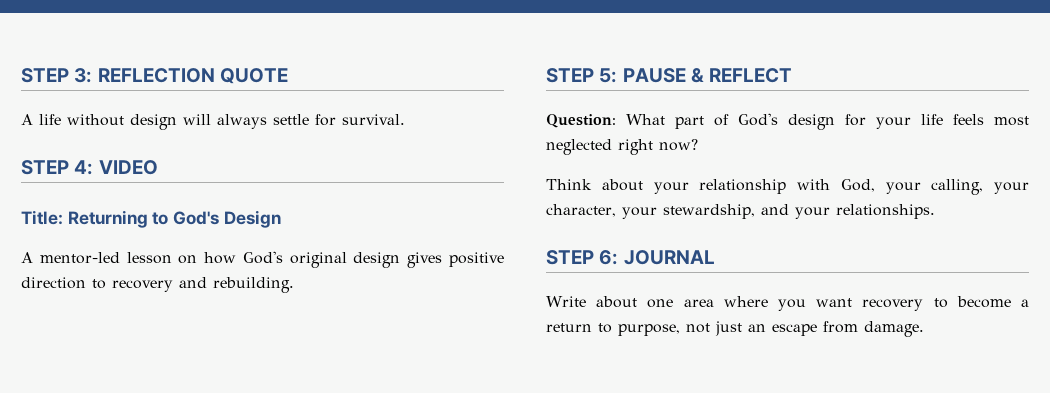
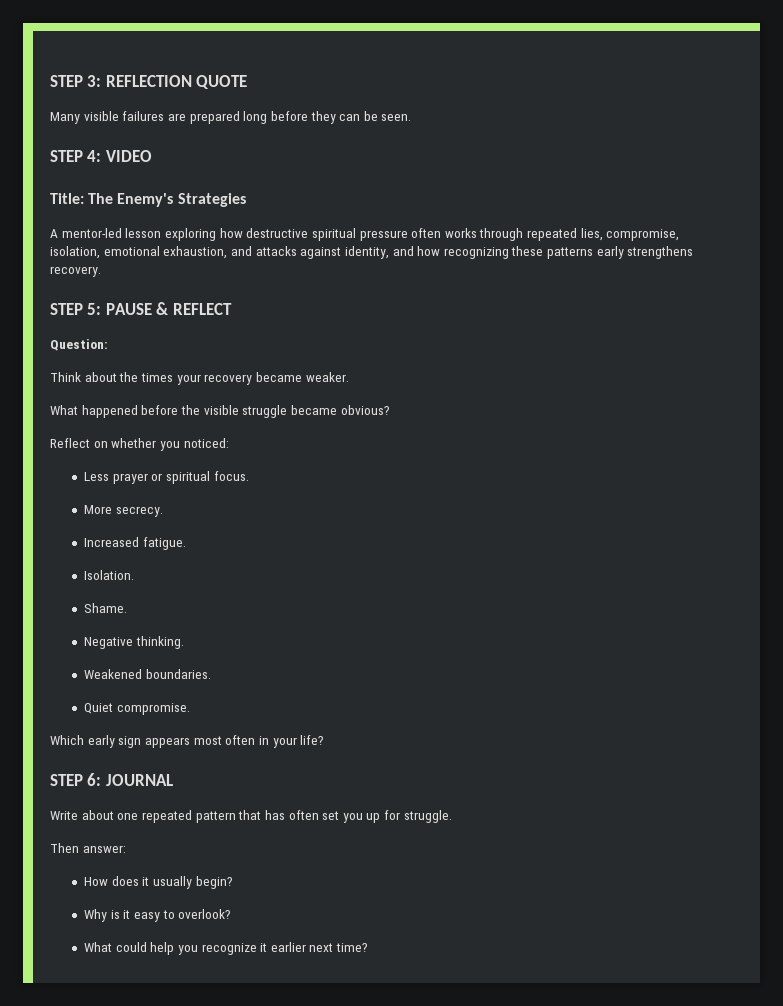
[21,114,405,130] A life without design will always settle for survival. -> [50,111,412,124] Many visible failures are prepared long before they can be seen.
[67,210,281,228] Returning to God's Design -> [88,193,246,207] The Enemy's Strategies
[178,251,504,268] [21,277,294,293] on how God's original design gives positive direction to recovery and rebuilding. -> [164,228,680,241] [50,246,694,259] [50,266,101,277] exploring how destructive spiritual pressure often works through repeated lies, compromise, isolation, emotional exhaustion, and attacks against identity, and how recognizing these patterns early strengthens recovery.
[626,113,1029,130] [546,139,698,155] [546,179,1029,195] [546,204,935,219] What part of God's design for your life feels most neglected right now? // Think about your relationship with God, your calling, your character, your stewardship, and your relationships. -> [50,372,349,385] [50,405,390,418] [50,438,229,451] [83,471,249,484] [83,505,163,517] [83,537,186,550] [83,570,134,580] [83,603,127,613] [83,636,184,649] [83,669,211,679] [83,703,190,715] [50,735,325,748] // Think about the times your recovery became weaker. // What happened before the visible struggle became obvious? // Reflect on whether you noticed: // Less prayer or spiritual focus. // More secrecy. // Increased fatigue. // Isolation. // Shame. // Negative thinking. // Weakened boundaries. // Quiet compromise. // Which early sign appears most often in your life?
[683,296,1029,311] [546,321,924,337] area where you want recovery to become a return to purpose, not just an escape from damage. -> [141,810,452,823] [50,843,126,853] [83,876,233,889] [83,909,232,922] [83,942,369,955] repeated pattern that has often set you up for struggle. // Then answer: // How does it usually begin? // Why is it easy to overlook? // What could help you recognize it earlier next time?

